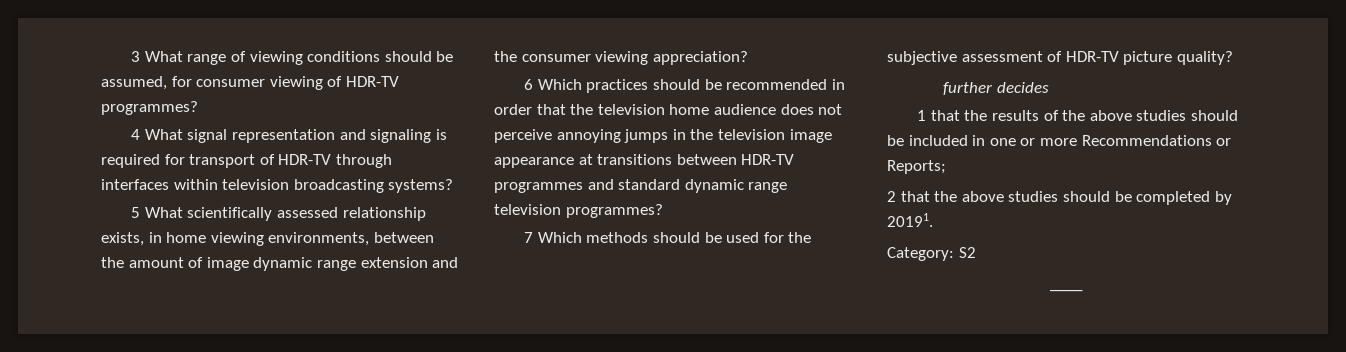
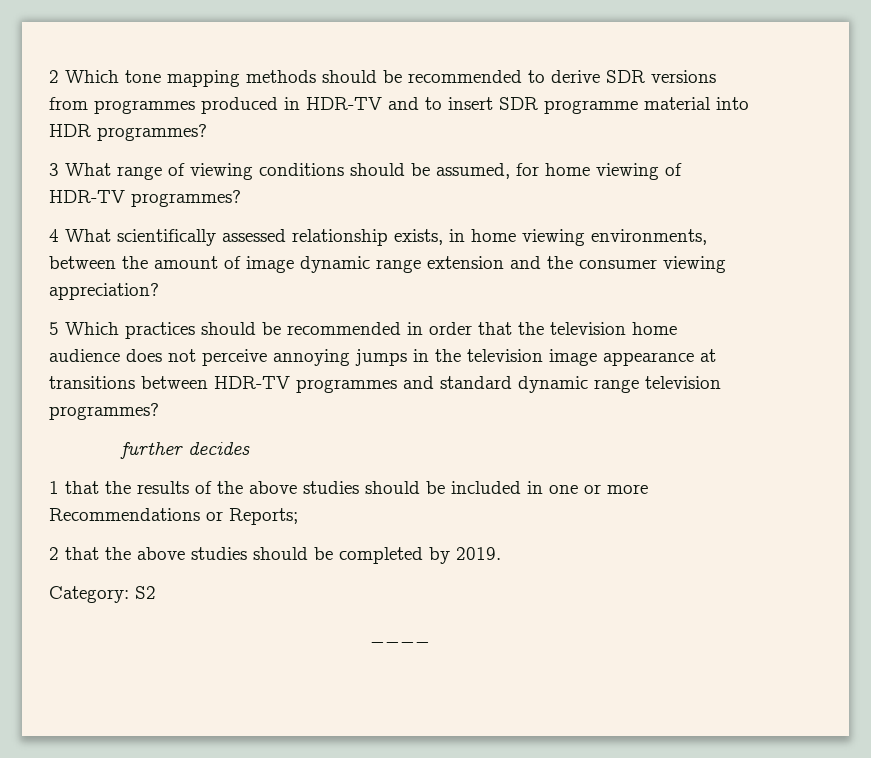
(131, 56) none -> [49,70,716,87] [49,97,749,114] [49,124,207,141] 2 Which tone mapping methods should be recommended to derive SDR versions from programmes produced in HDR-TV and to insert SDR programme material into HDR programmes? //
[196,79,266,87] consumer -> [545,163,590,176] home
[187,129,447,143] [101,154,392,168] [101,179,454,193] [131,207,183,218] signal representation and signaling is required for transport of HDR-TV through interfaces within television broadcasting systems? // 5 What -> (111, 235) none
[524,79,534,90] 6 -> [49,322,59,335] 5
[524,232,812,243] [887,51,1233,65] // 7 Which methods should be used for the subjective assessment of HDR-TV picture quality? -> (159, 411) none
[887,213,933,227] 20191. -> [456,547,501,560] 2019.

